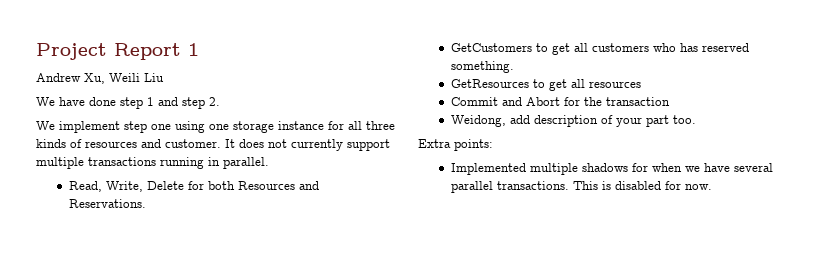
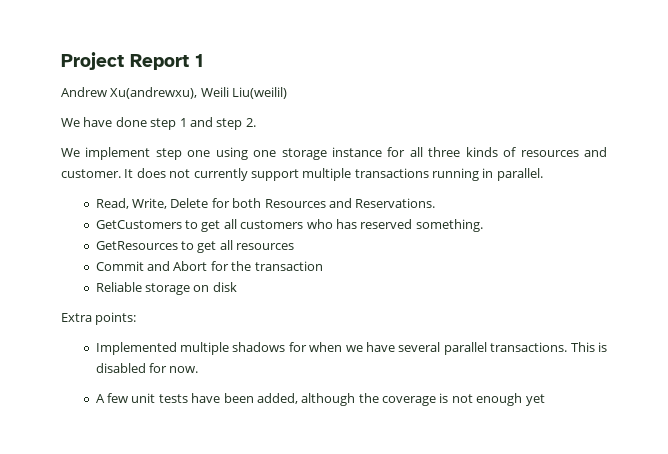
[84,73,164,84] Xu, Weili Liu -> [110,87,288,99] Xu(andrewxu), Weili Liu(weilil)
[450,115,696,127] Weidong, add description of your part too. -> [95,282,237,295] Reliable storage on disk
(712, 187) none -> [95,393,545,406] // A few unit tests have been added, although the coverage is not enough yet

